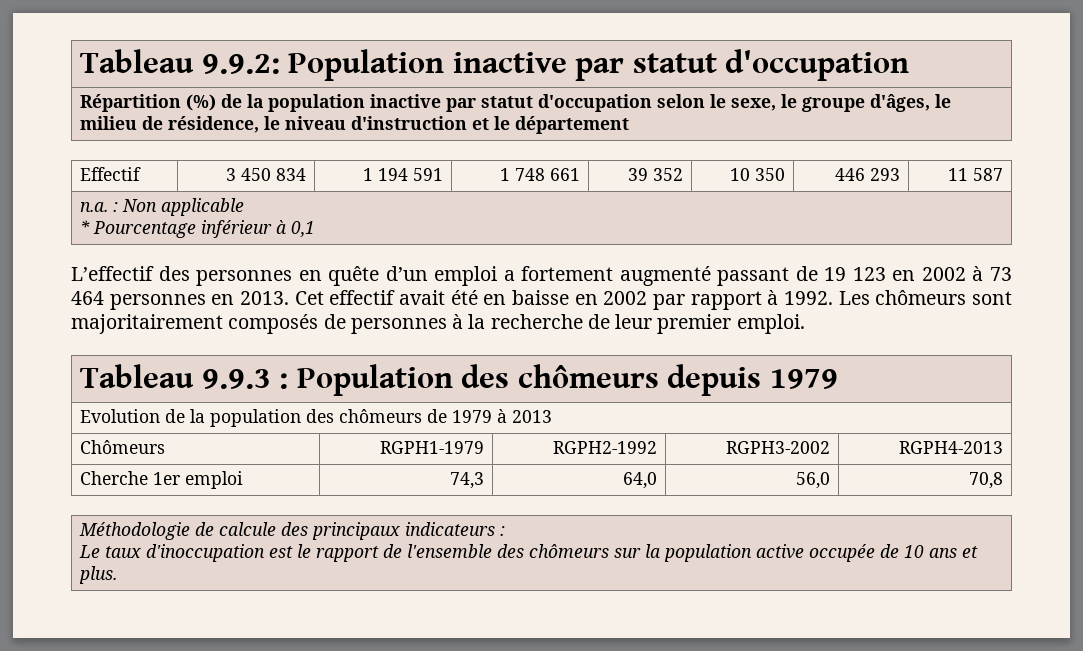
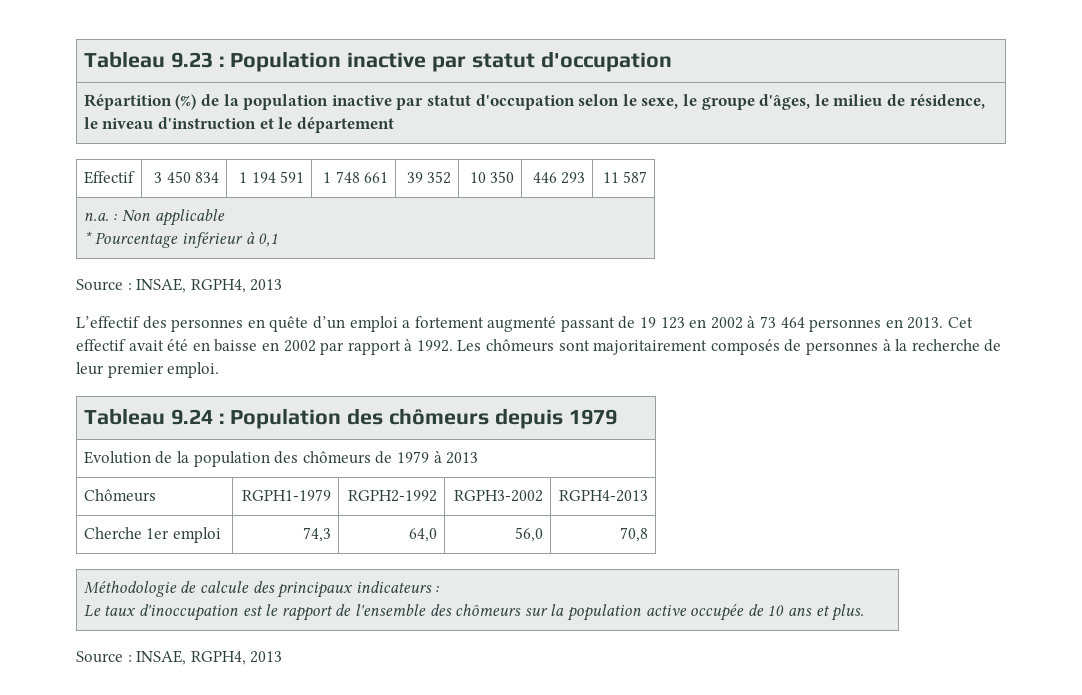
[80,49,280,74] Tableau 9.9.2: -> [83,51,225,68] Tableau 9.23 :
(316, 229) none -> [76,278,283,293] // Source : INSAE, RGPH4, 2013
[201,369,271,389] 9.9.3 -> [170,409,213,425] 9.24
(118, 575) none -> [76,650,283,665] // Source : INSAE, RGPH4, 2013

